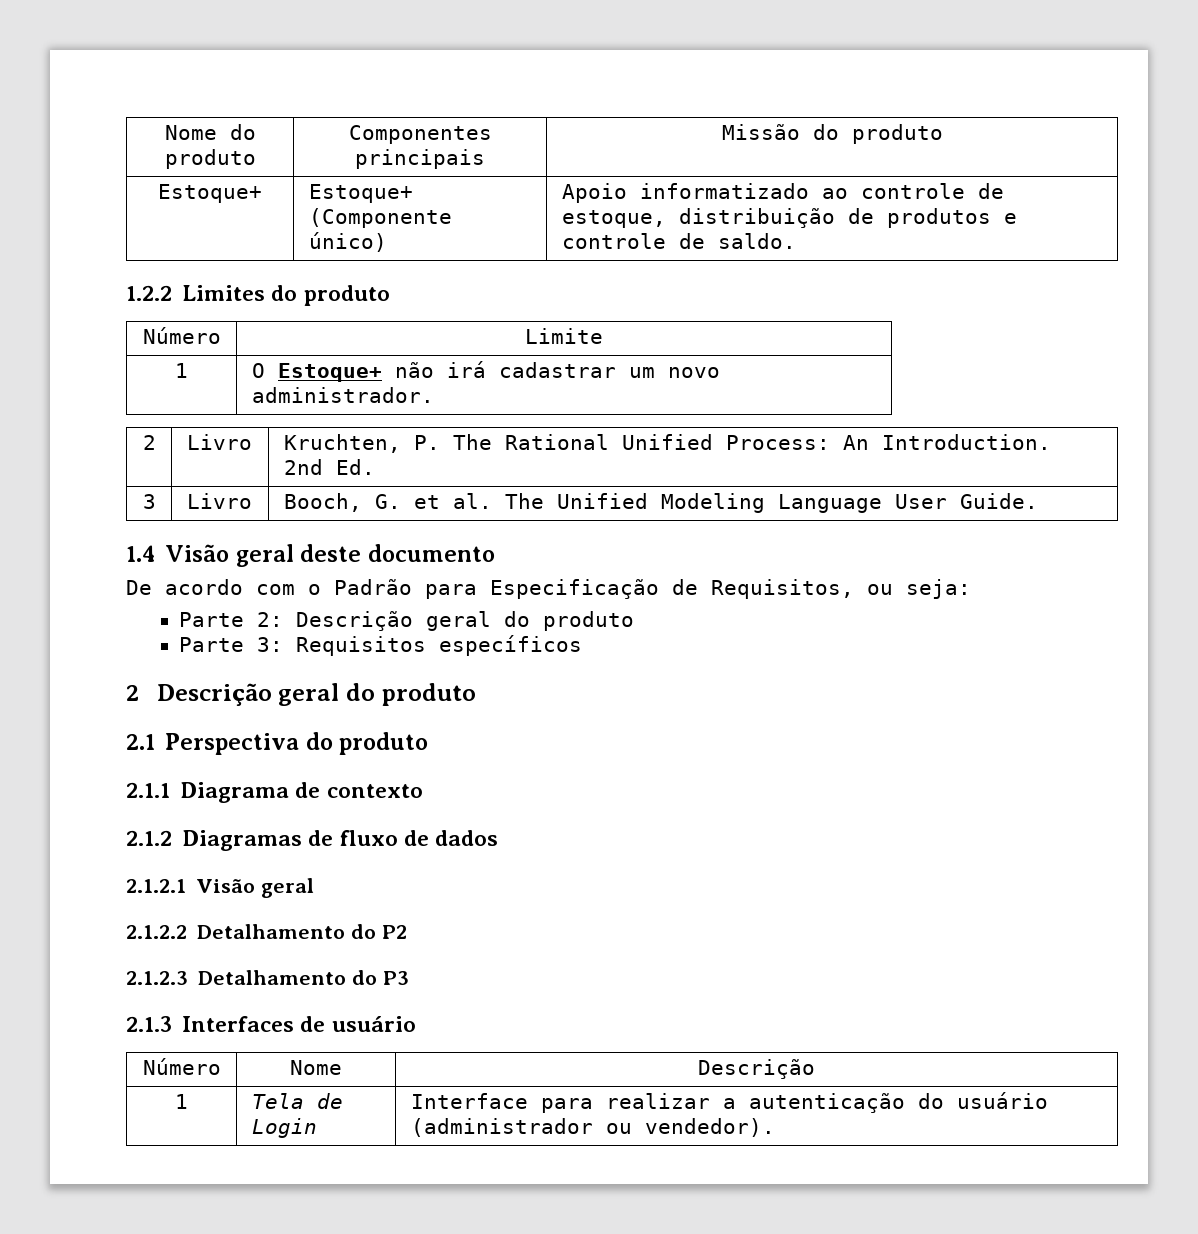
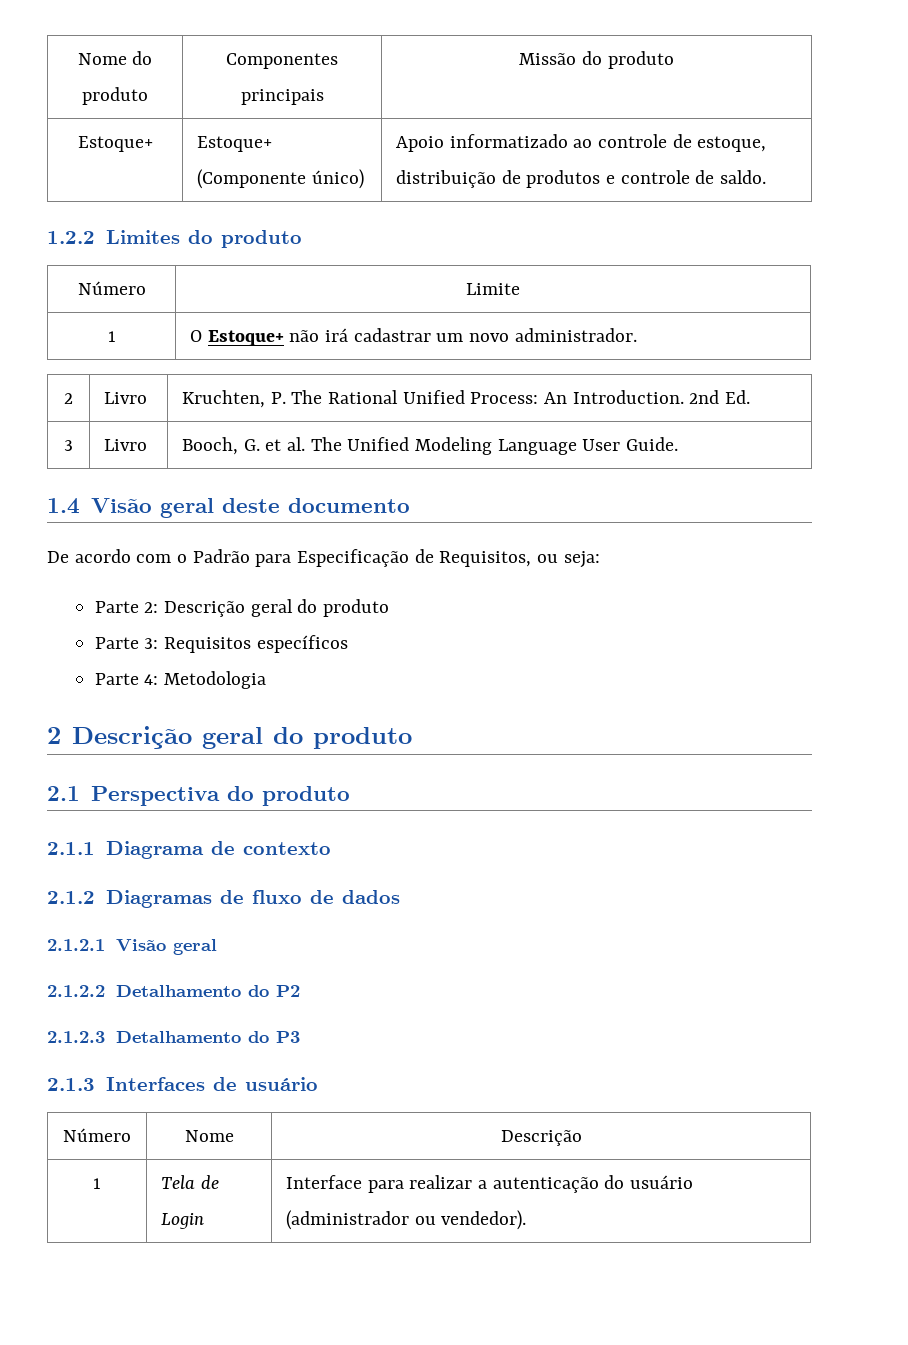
(583, 645) none -> [94,671,266,689] // Parte 4: Metodologia

